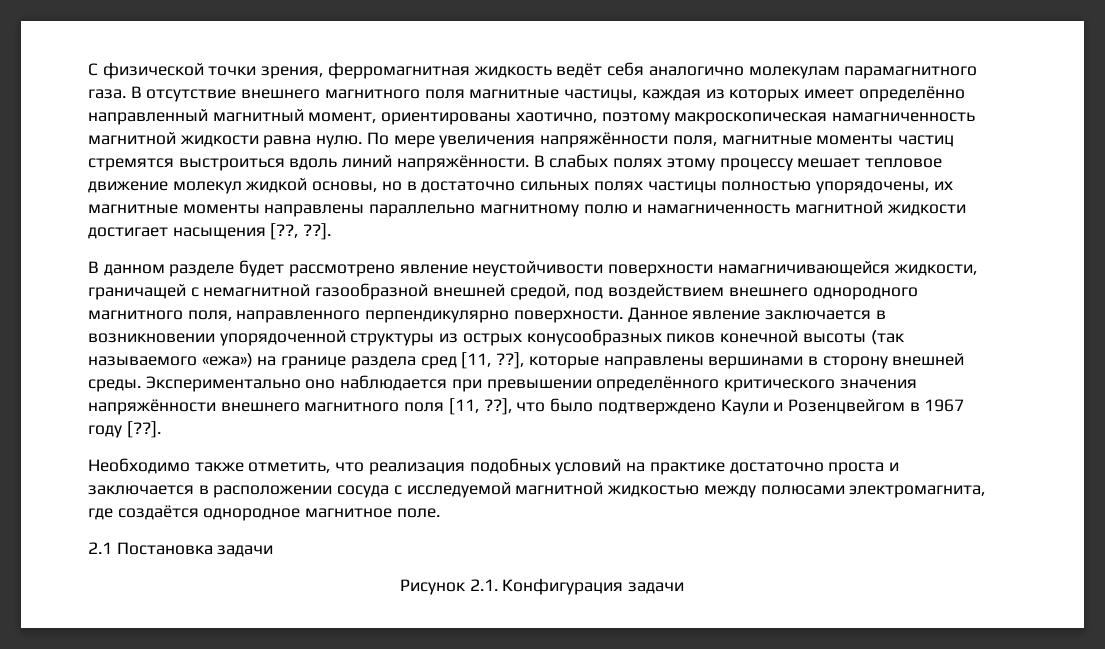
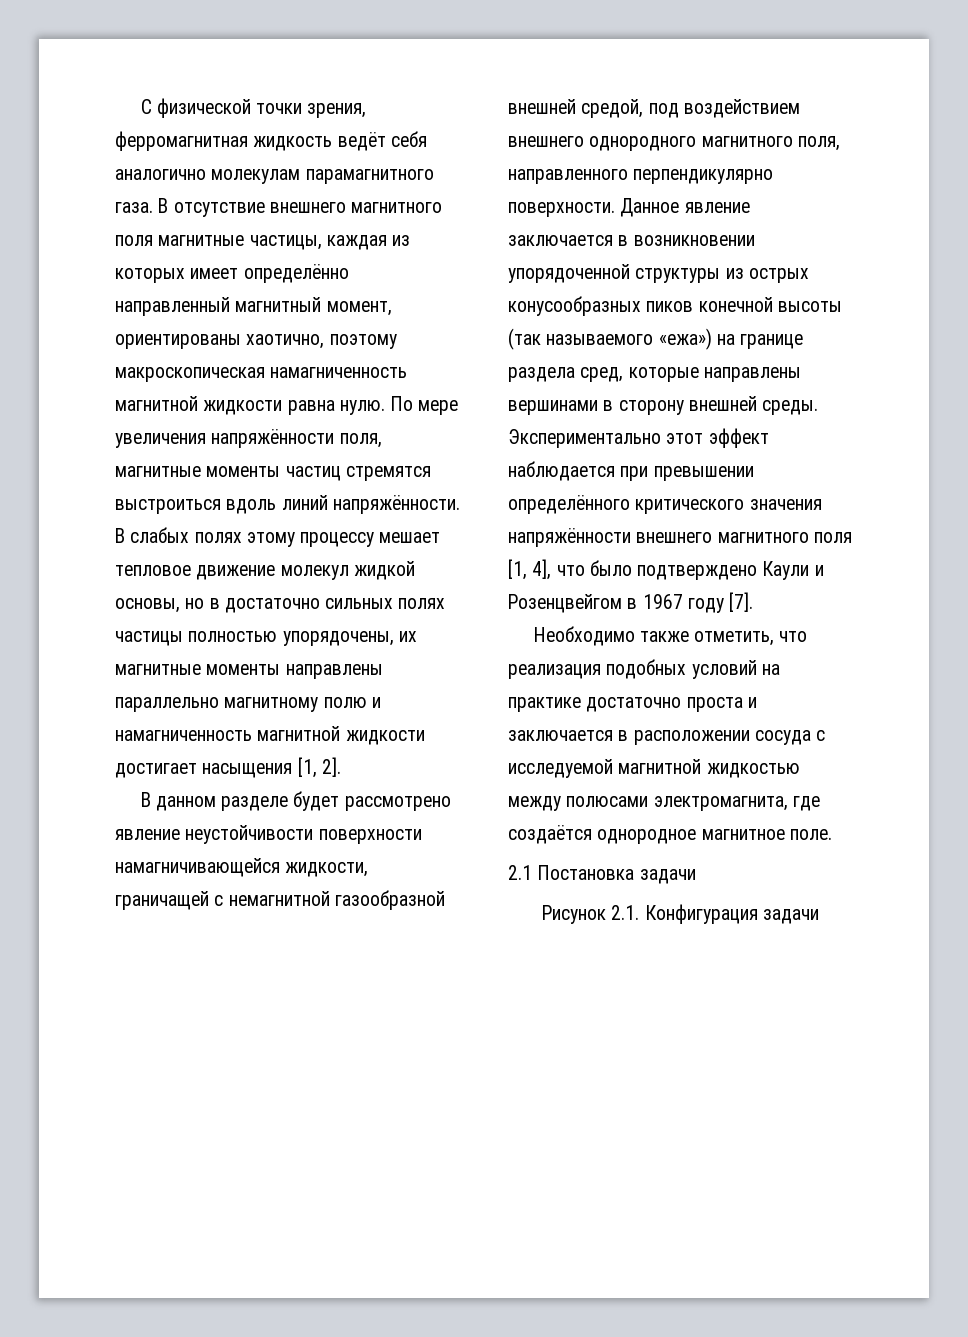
[270,223,332,240] [??, ??]. -> [297,757,341,778] [1, 2].
[420,352,525,369] сред [11, ??], -> [580,367,624,382] сред,
[305,379,336,389] оно -> [666,428,769,448] этот эффект
[448,398,512,415] [11, ??], -> [508,559,552,580] [1, 4],
[126,421,161,438] [??]. -> [729,592,754,612] [7].

